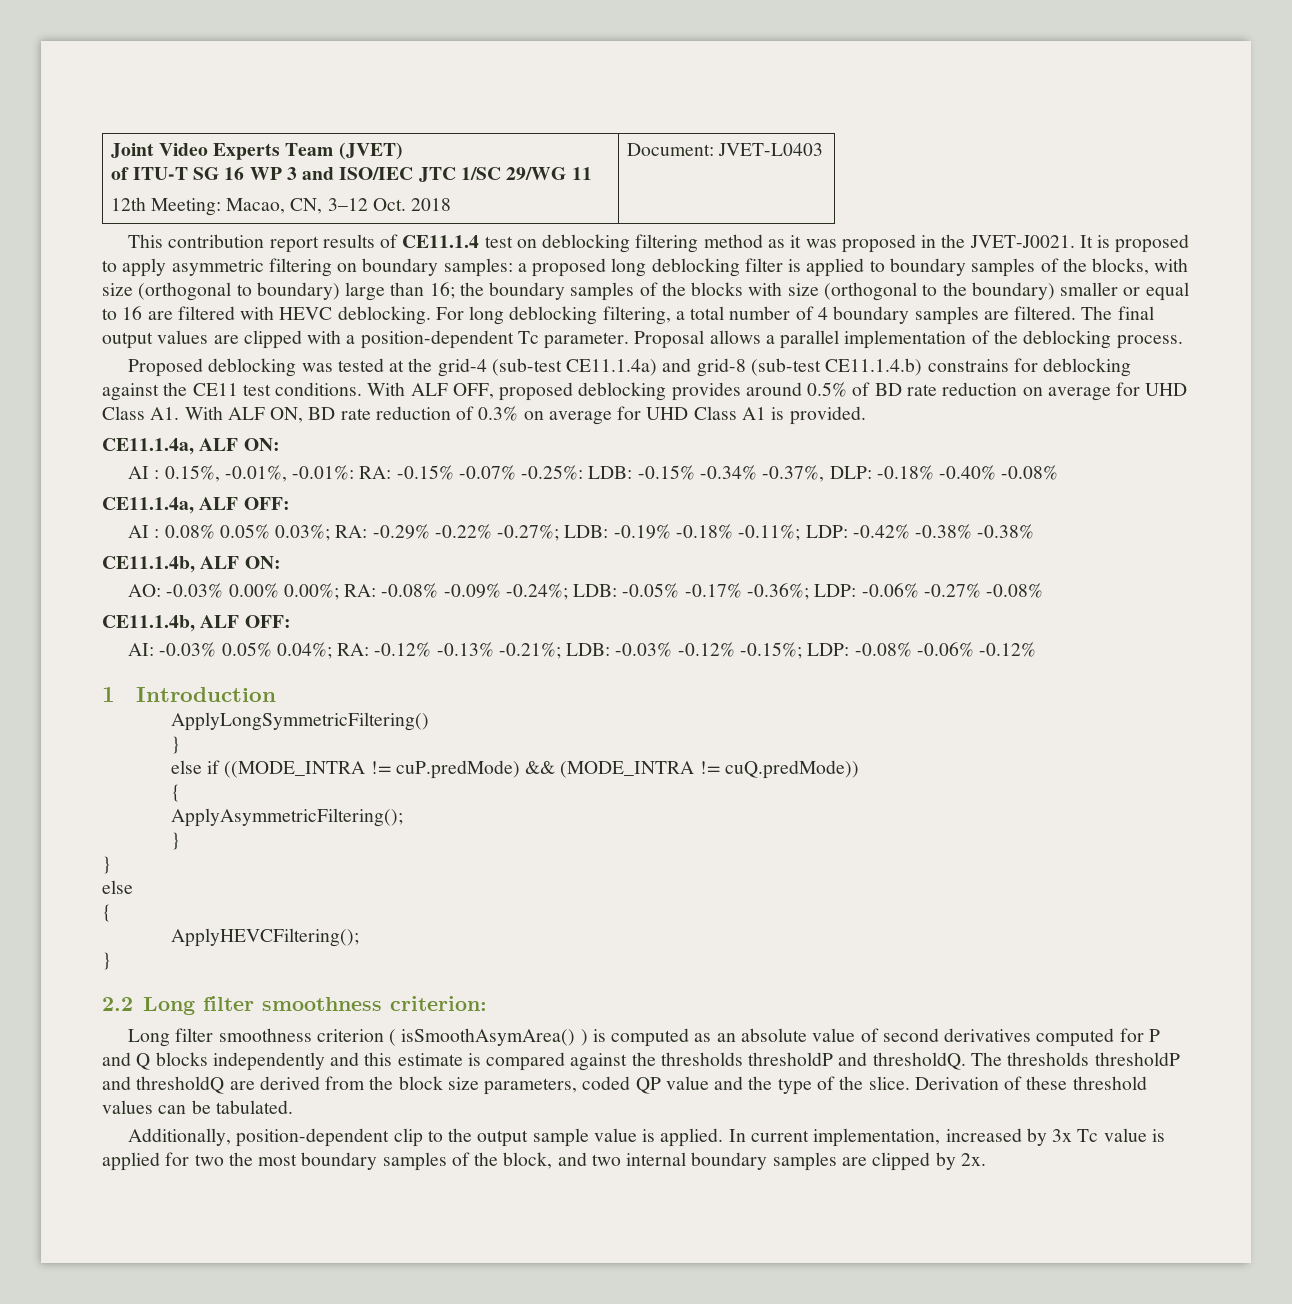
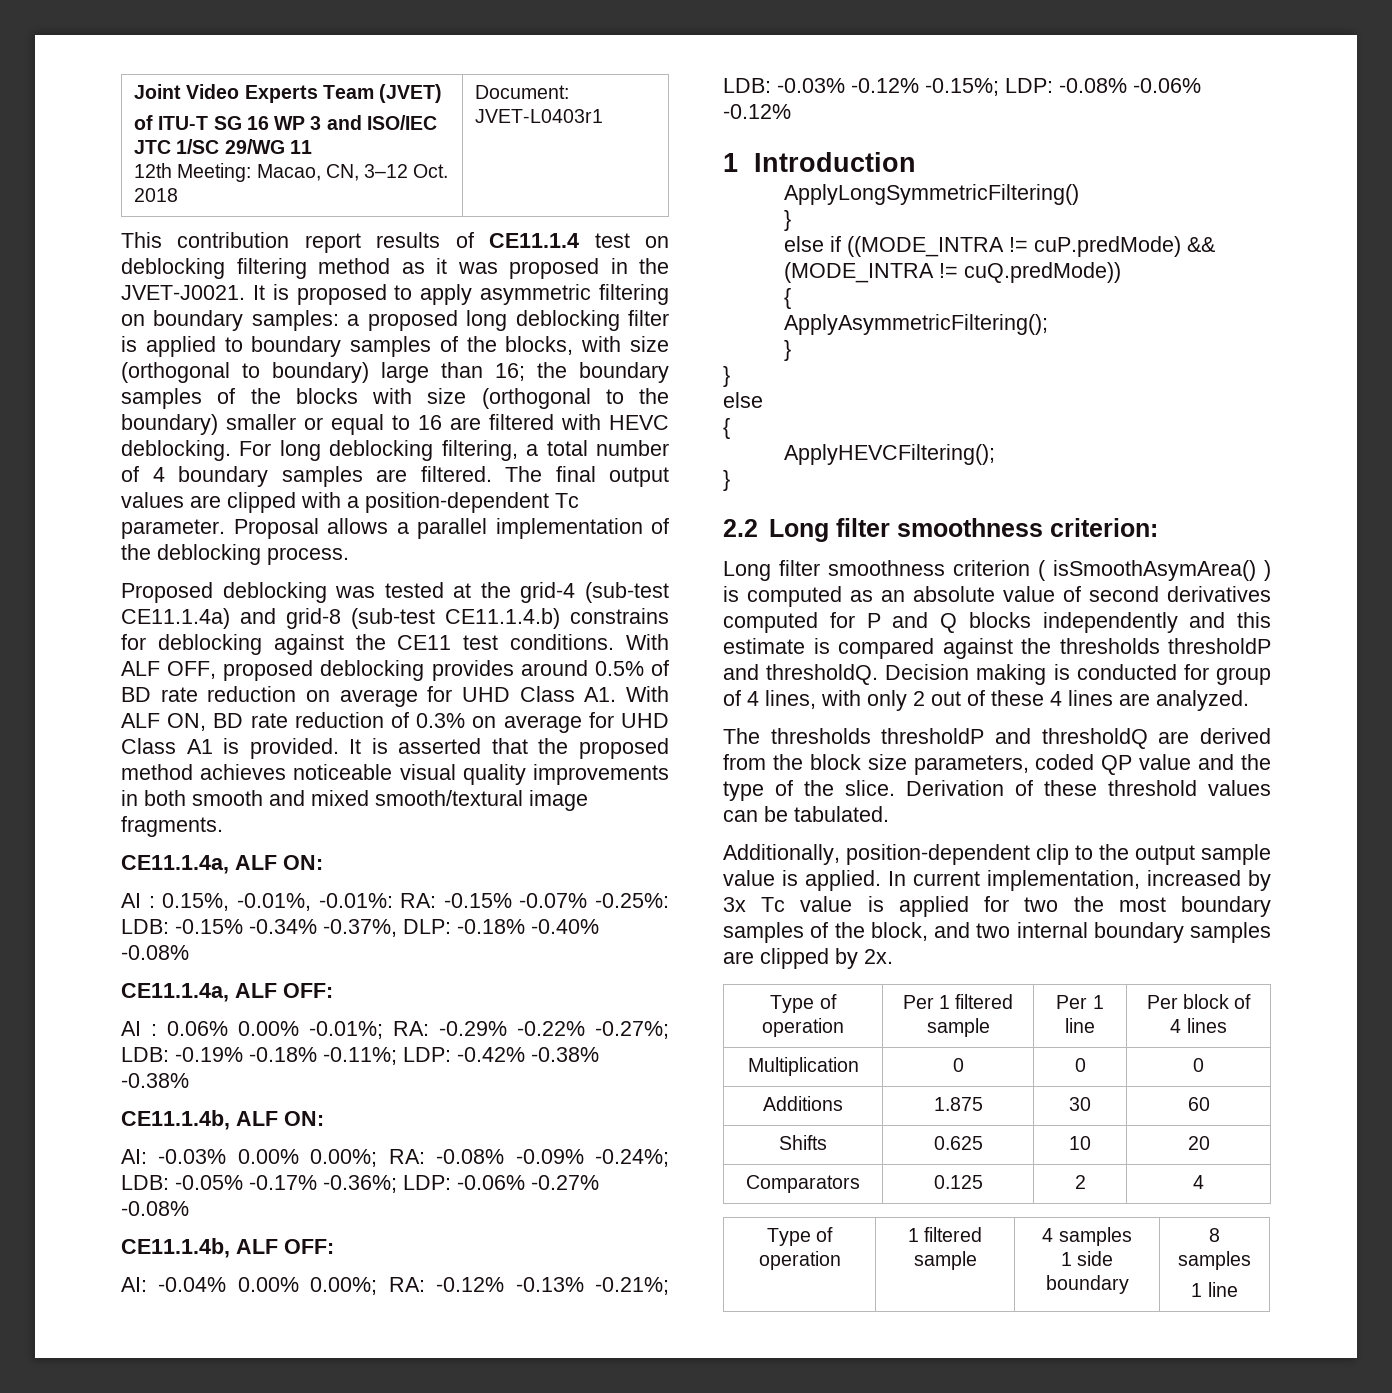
[717,143,823,156] JVET-L0403 -> [474,109,603,123] JVET-L0403r1
(866, 415) none -> [349,738,669,759] [121,764,669,785] [121,790,588,811] [121,816,223,837] It is asserted that the proposed method achieves noticeable visual quality improvements in both smooth and mixed smooth/textural image fragments.
[164,524,331,541] 0.08% 0.05% 0.03%; -> [167,1021,383,1039] 0.06% 0.00% -0.01%;
[128,584,162,597] AO: -> [121,1149,147,1164] AI:
[159,642,332,659] -0.03% 0.05% 0.04%; -> [158,1277,378,1295] -0.04% 0.00% 0.00%;
(966, 1061) none -> [885,664,1271,685] [723,690,1249,711] Decision making is conducted for group of 4 lines, with only 2 out of these 4 lines are analyzed. //
(986, 1159) none -> [770,994,837,1013] [762,1018,844,1037] [902,994,1014,1009] [926,1018,990,1037] [1056,995,1104,1009] [1065,1018,1095,1033] [1146,994,1252,1009] [1170,1018,1227,1033] [747,1057,859,1076] [952,1058,964,1072] [1074,1058,1086,1072] [1193,1058,1204,1072] [763,1096,843,1111] [933,1097,983,1111] [1069,1097,1091,1111] [1187,1097,1210,1111] [779,1135,827,1150] [933,1136,983,1150] [1069,1136,1091,1150] [1187,1136,1210,1150] [746,1175,860,1193] [933,1175,983,1189] [1074,1175,1086,1189] [1193,1175,1204,1189] [766,1227,834,1246] [758,1251,841,1270] [907,1227,983,1242] [913,1251,977,1270] [1042,1227,1132,1246] [1060,1251,1114,1266] [1045,1275,1129,1294] [1209,1228,1220,1242] [1178,1251,1251,1270] [1191,1282,1238,1297] // Type of operation | Per 1 filtered sample | Per 1 line | Per block of 4 lines // Multiplication | 0 | 0 | 0 // Additions | 1.875 | 30 | 60 // Shifts | 0.625 | 10 | 20 // Comparators | 0.125 | 2 | 4 // Type of operation | 1 filtered sample | 4 samples // 1 side boundary | 8 samples // 1 line

